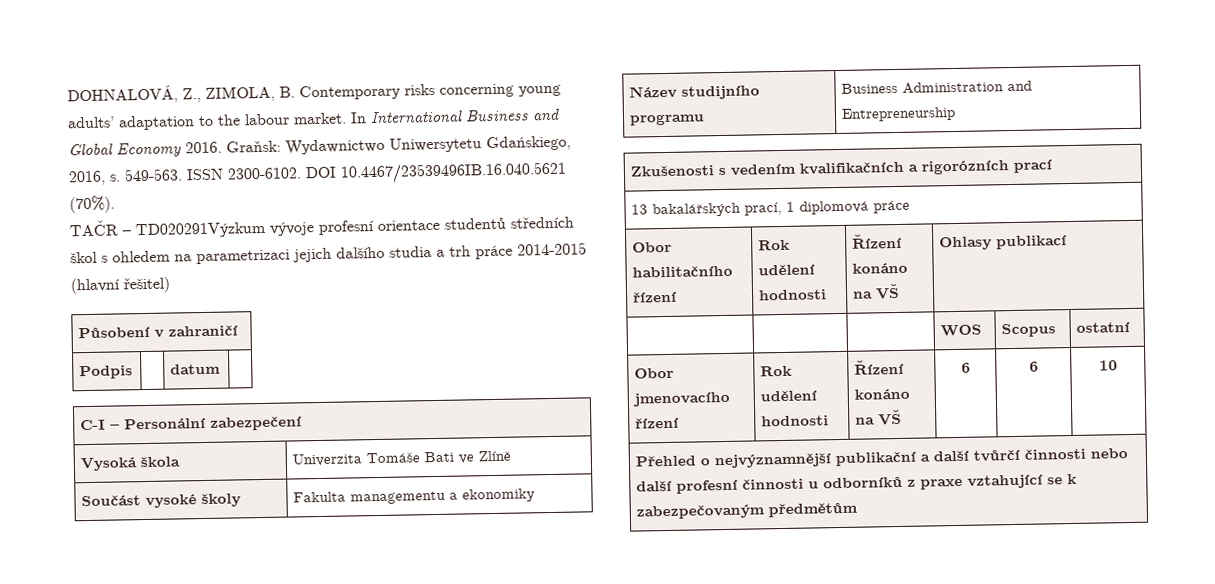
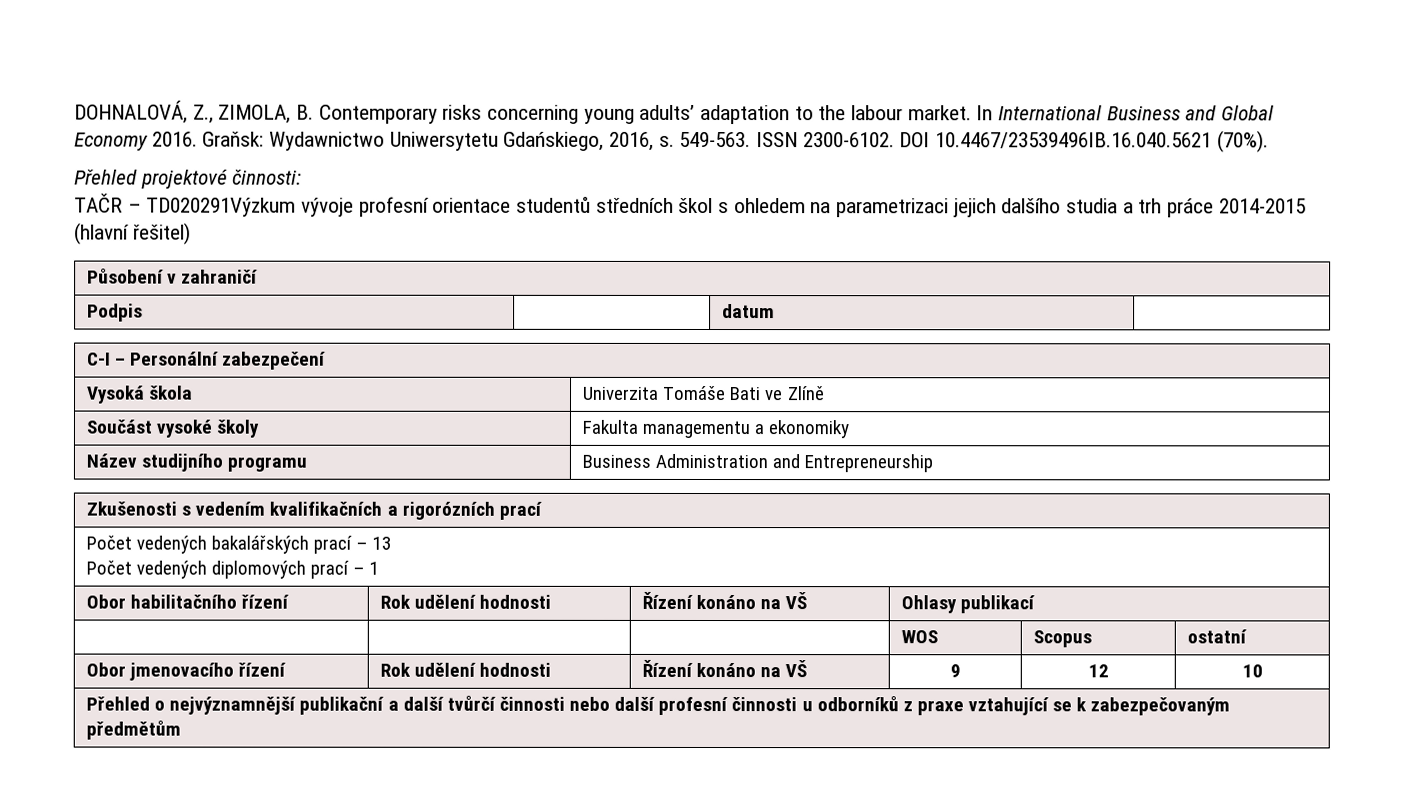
(115, 204) none -> [74,168,303,189] // Přehled projektové činnosti:
[631,200,911,218] 13 bakalářských prací, 1 diplomová práce -> [85,535,391,554] [85,560,379,579] Počet vedených bakalářských prací – 13 // Počet vedených diplomových prací – 1
[960,362,971,373] [1028,361,1039,372] 6 | 6 -> [949,664,961,678] [1087,664,1109,678] 9 | 12

